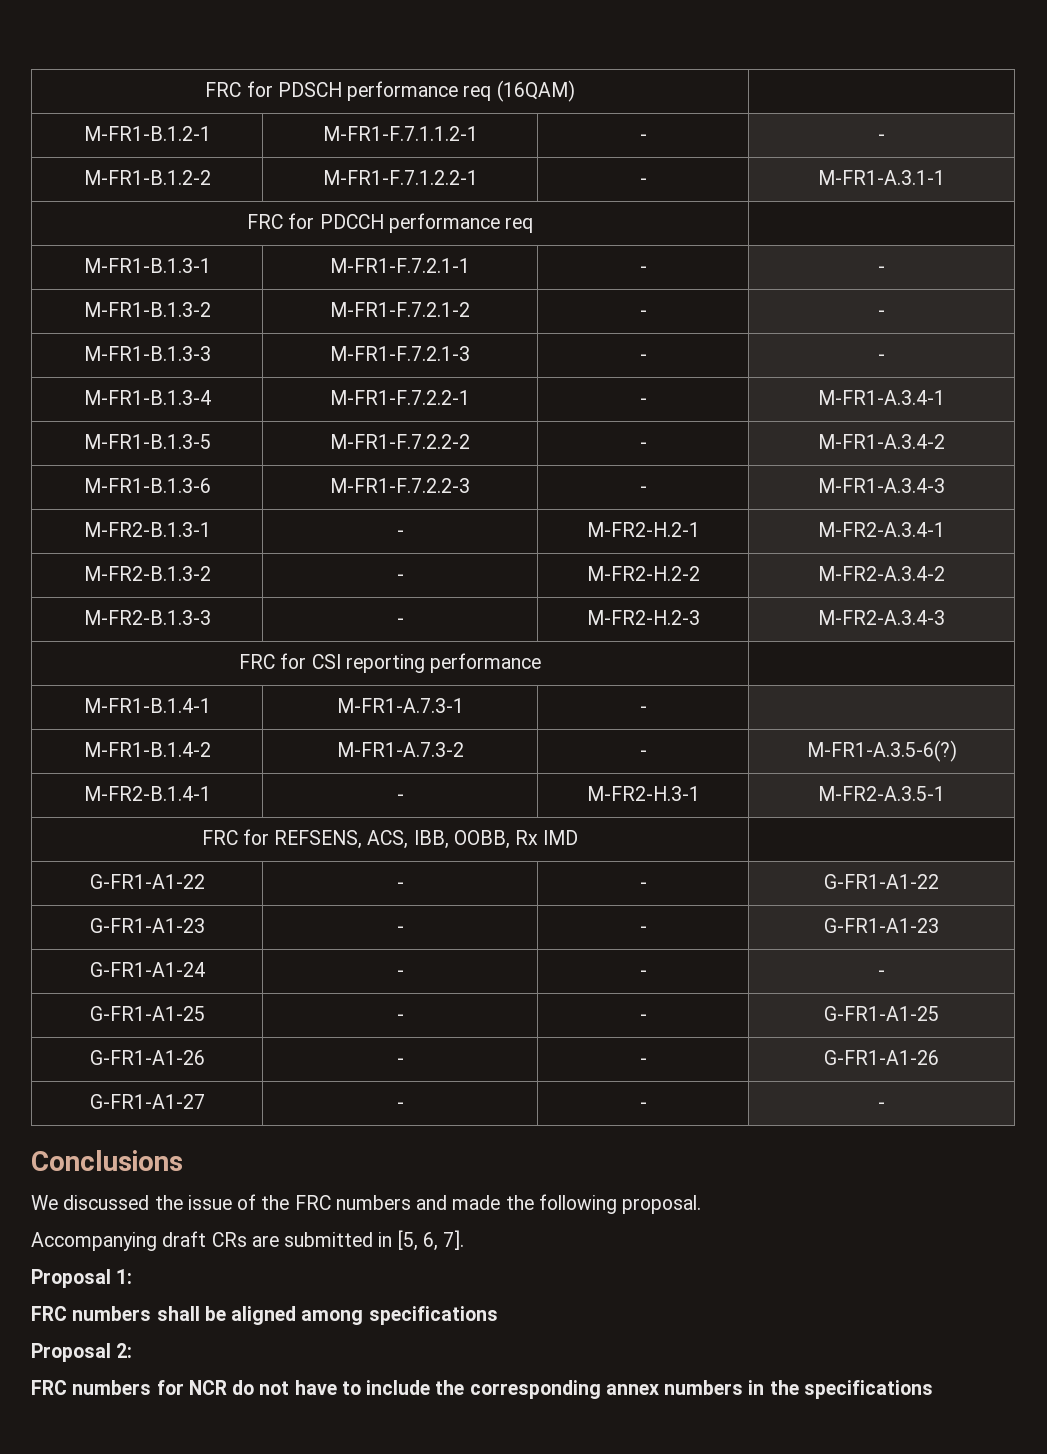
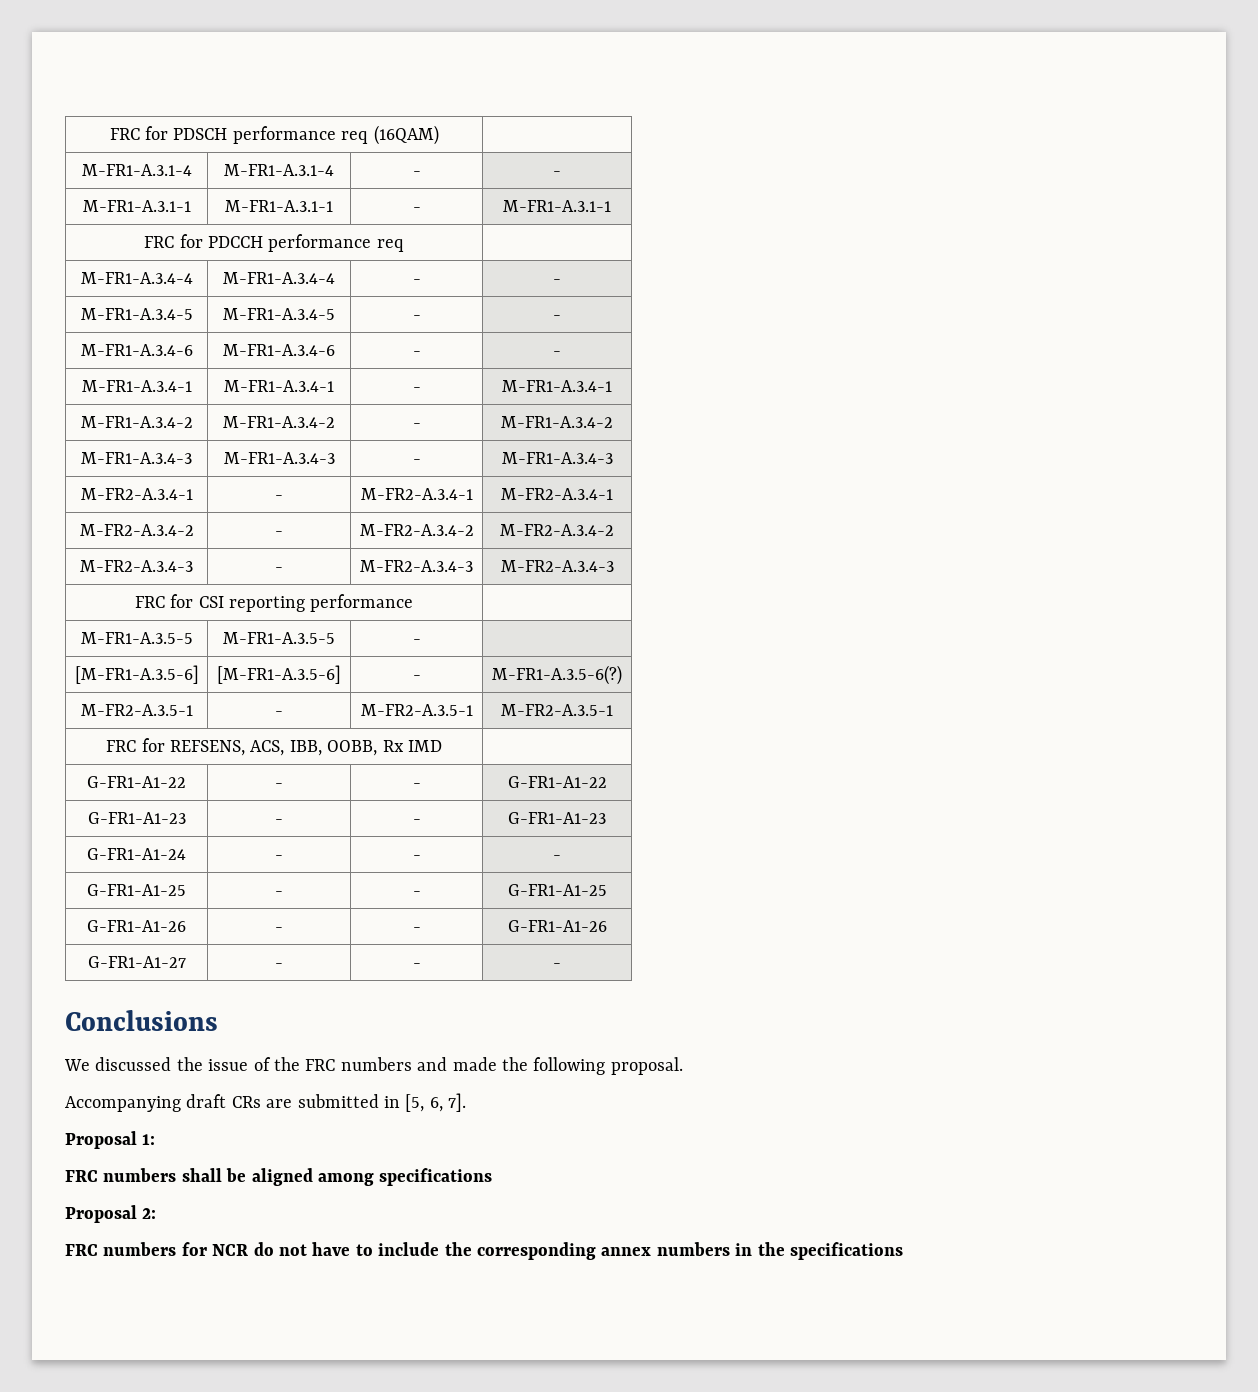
[83,126,211,141] [322,126,478,141] [639,134,647,141] [878,134,885,141] [83,170,211,185] [322,170,478,185] M-FR1-B.1.2-1 | M-FR1-F.7.1.1.2-1 | - | - // M-FR1-B.1.2-2 | M-FR1-F.7.1.2.2-1 -> [81,164,192,176] [224,164,334,176] [412,171,421,176] [553,171,561,176] [82,200,191,212] [225,200,333,212] M-FR1-A.3.1-4 | M-FR1-A.3.1-4 | - | - // M-FR1-A.3.1-1 | M-FR1-A.3.1-1
[83,258,211,273] [330,258,470,273] [639,266,647,273] [878,266,885,273] [83,302,211,317] [330,302,470,317] [639,310,647,317] [878,310,885,317] [83,346,211,361] [330,346,470,361] [639,354,647,361] [878,354,885,361] [83,390,211,405] [330,390,470,405] M-FR1-B.1.3-1 | M-FR1-F.7.2.1-1 | - | - // M-FR1-B.1.3-2 | M-FR1-F.7.2.1-2 | - | - // M-FR1-B.1.3-3 | M-FR1-F.7.2.1-3 | - | - // M-FR1-B.1.3-4 | M-FR1-F.7.2.2-1 -> [80,272,193,284] [223,272,335,284] [412,279,421,284] [553,279,561,284] [80,308,193,320] [223,308,335,320] [412,315,421,320] [553,315,561,320] [80,344,193,356] [223,344,335,356] [412,351,421,356] [553,351,561,356] [81,380,192,392] [224,380,334,392] M-FR1-A.3.4-4 | M-FR1-A.3.4-4 | - | - // M-FR1-A.3.4-5 | M-FR1-A.3.4-5 | - | - // M-FR1-A.3.4-6 | M-FR1-A.3.4-6 | - | - // M-FR1-A.3.4-1 | M-FR1-A.3.4-1
[83,434,211,449] [330,434,470,449] M-FR1-B.1.3-5 | M-FR1-F.7.2.2-2 -> [80,416,193,428] [223,416,335,428] M-FR1-A.3.4-2 | M-FR1-A.3.4-2
[83,478,211,493] [330,478,470,493] M-FR1-B.1.3-6 | M-FR1-F.7.2.2-3 -> [81,452,192,464] [223,452,335,464] M-FR1-A.3.4-3 | M-FR1-A.3.4-3
[83,522,211,537] [396,530,404,537] [586,522,700,537] M-FR2-B.1.3-1 | - | M-FR2-H.2-1 -> [80,488,193,500] [275,495,283,500] [360,488,473,500] M-FR2-A.3.4-1 | - | M-FR2-A.3.4-1
[83,566,211,581] [396,574,404,581] [586,566,700,581] M-FR2-B.1.3-2 | - | M-FR2-H.2-2 -> [79,524,194,536] [275,531,283,536] [359,524,474,536] M-FR2-A.3.4-2 | - | M-FR2-A.3.4-2
[83,610,211,625] [396,618,404,625] [586,610,700,625] M-FR2-B.1.3-3 | - | M-FR2-H.2-3 -> [80,560,193,572] [275,567,283,572] [360,560,473,572] M-FR2-A.3.4-3 | - | M-FR2-A.3.4-3
[83,698,211,713] [336,698,464,713] M-FR1-B.1.4-1 | M-FR1-A.7.3-1 -> [80,632,193,644] [223,632,335,644] M-FR1-A.3.5-5 | M-FR1-A.3.5-5
[83,742,211,757] [336,742,464,757] M-FR1-B.1.4-2 | M-FR1-A.7.3-2 -> [74,665,199,684] [217,665,341,684] [M-FR1-A.3.5-6] | [M-FR1-A.3.5-6]
[83,786,211,801] [396,794,404,801] [586,786,700,801] M-FR2-B.1.4-1 | - | M-FR2-H.3-1 -> [80,704,193,716] [275,711,283,716] [360,704,473,716] M-FR2-A.3.5-1 | - | M-FR2-A.3.5-1

